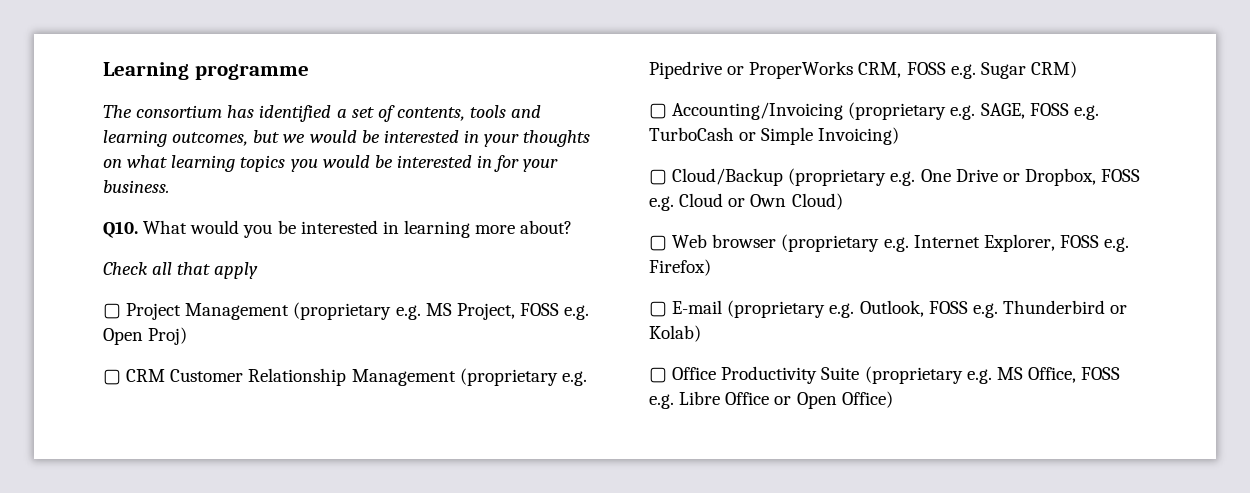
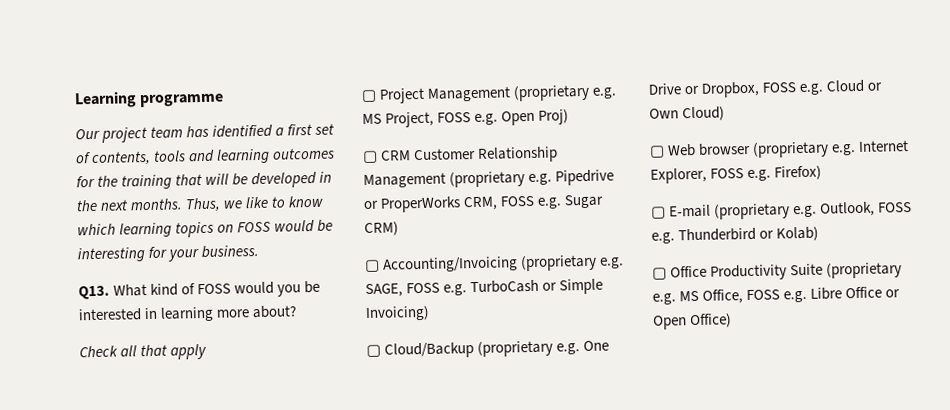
[103,105,223,118] The consortium -> [75,126,184,143] Our project team
(347, 113) none -> [287,123,314,136] first
[172,130,591,147] [103,155,559,172] [103,180,169,193] [103,220,188,238] outcomes, but we would be interested in your thoughts on what learning topics you would be interested in for your business. // Q10. What -> [272,147,336,160] [76,171,333,190] [76,195,325,213] [77,219,334,238] [77,244,260,263] [78,283,232,300] outcomes for the training that will be developed in the next months. Thus, we like to know which learning topics on FOSS would be interesting for your business. // Q13. What kind of FOSS

